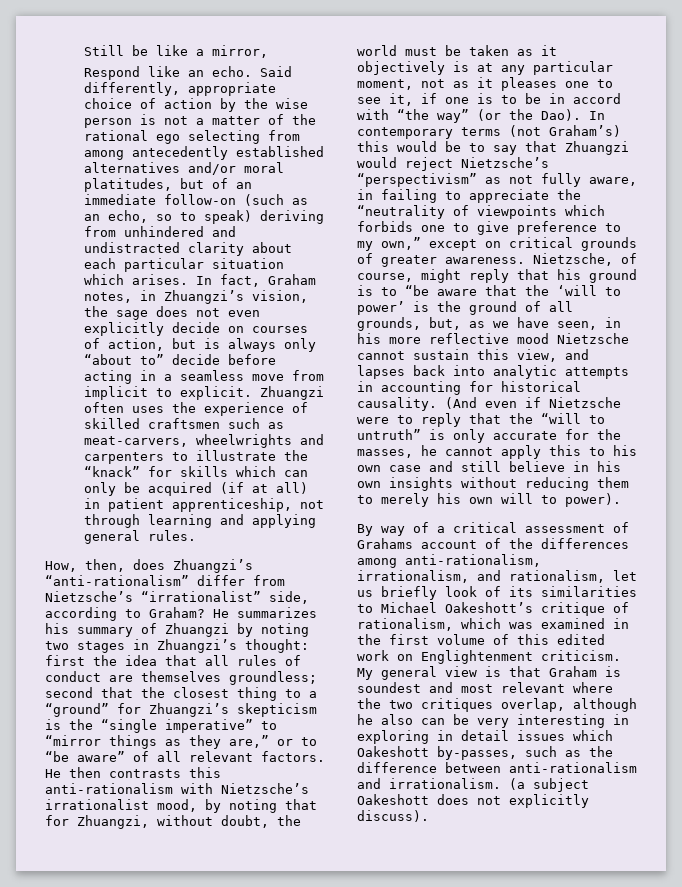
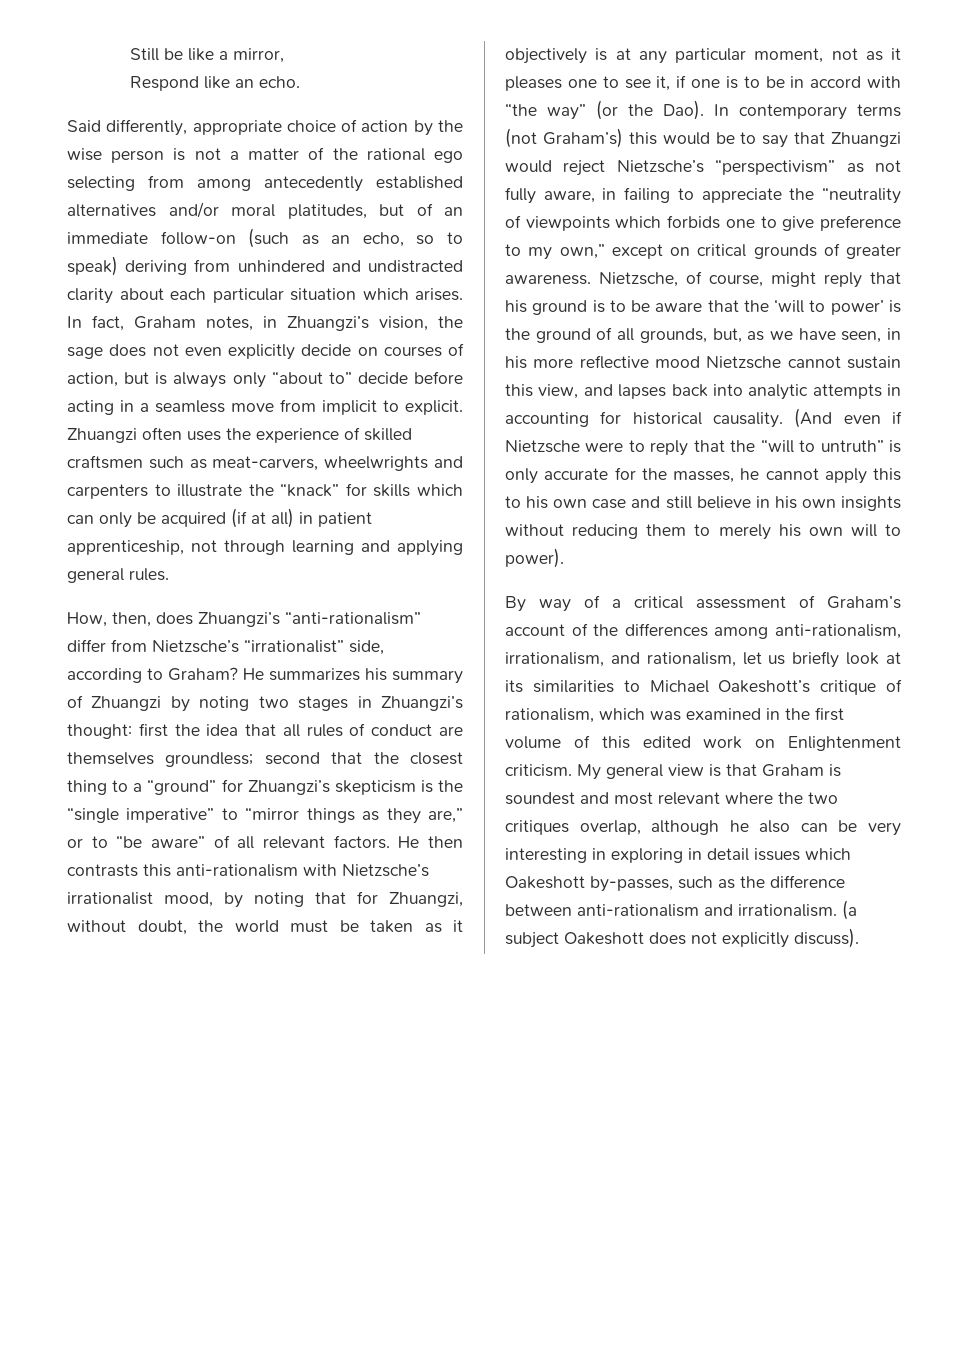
(252, 71) none -> (300, 82) //
[405,285,429,296] “be -> [631,300,651,312] be
[357,538,413,549] Grahams -> [827,596,901,609] Graham’s
[485,586,501,597] of -> [885,652,901,664] at
[421,650,533,664] Englightenment -> [788,736,901,751] Enlightenment

